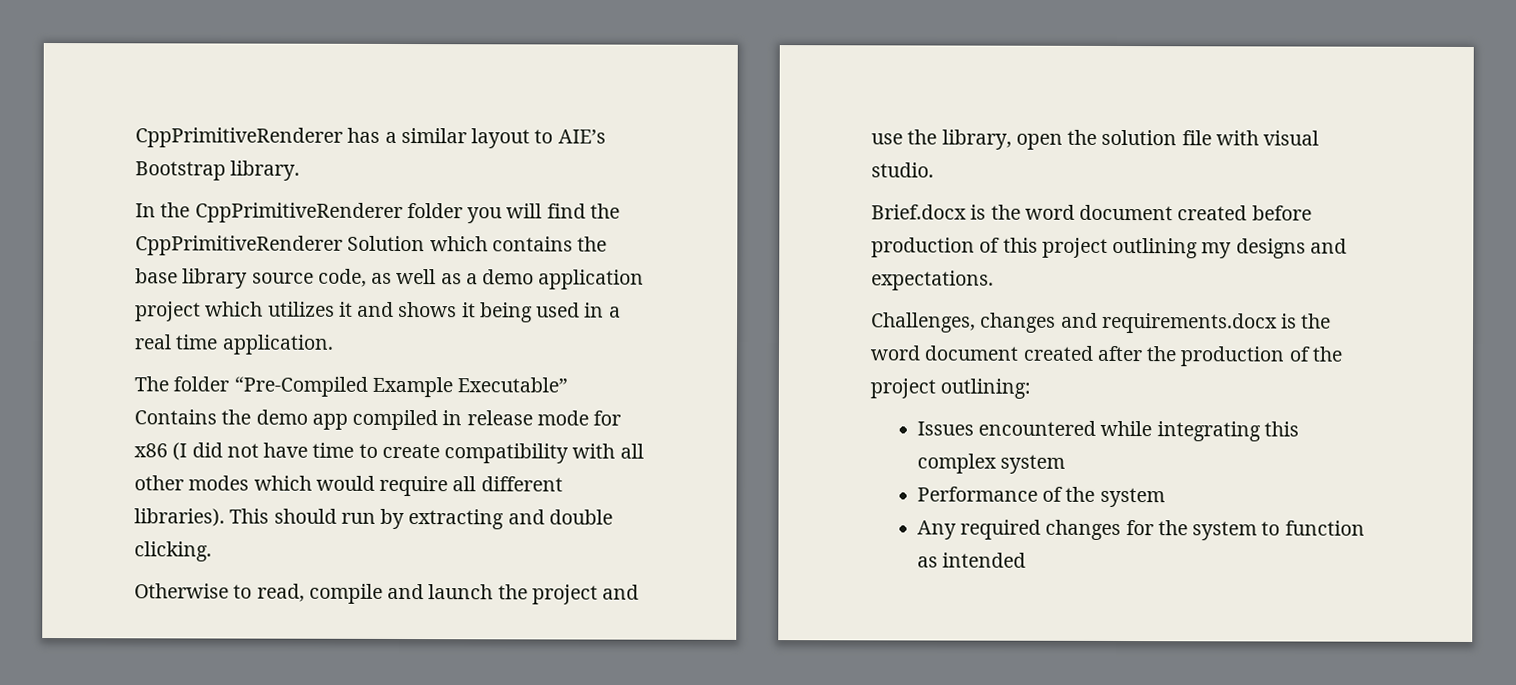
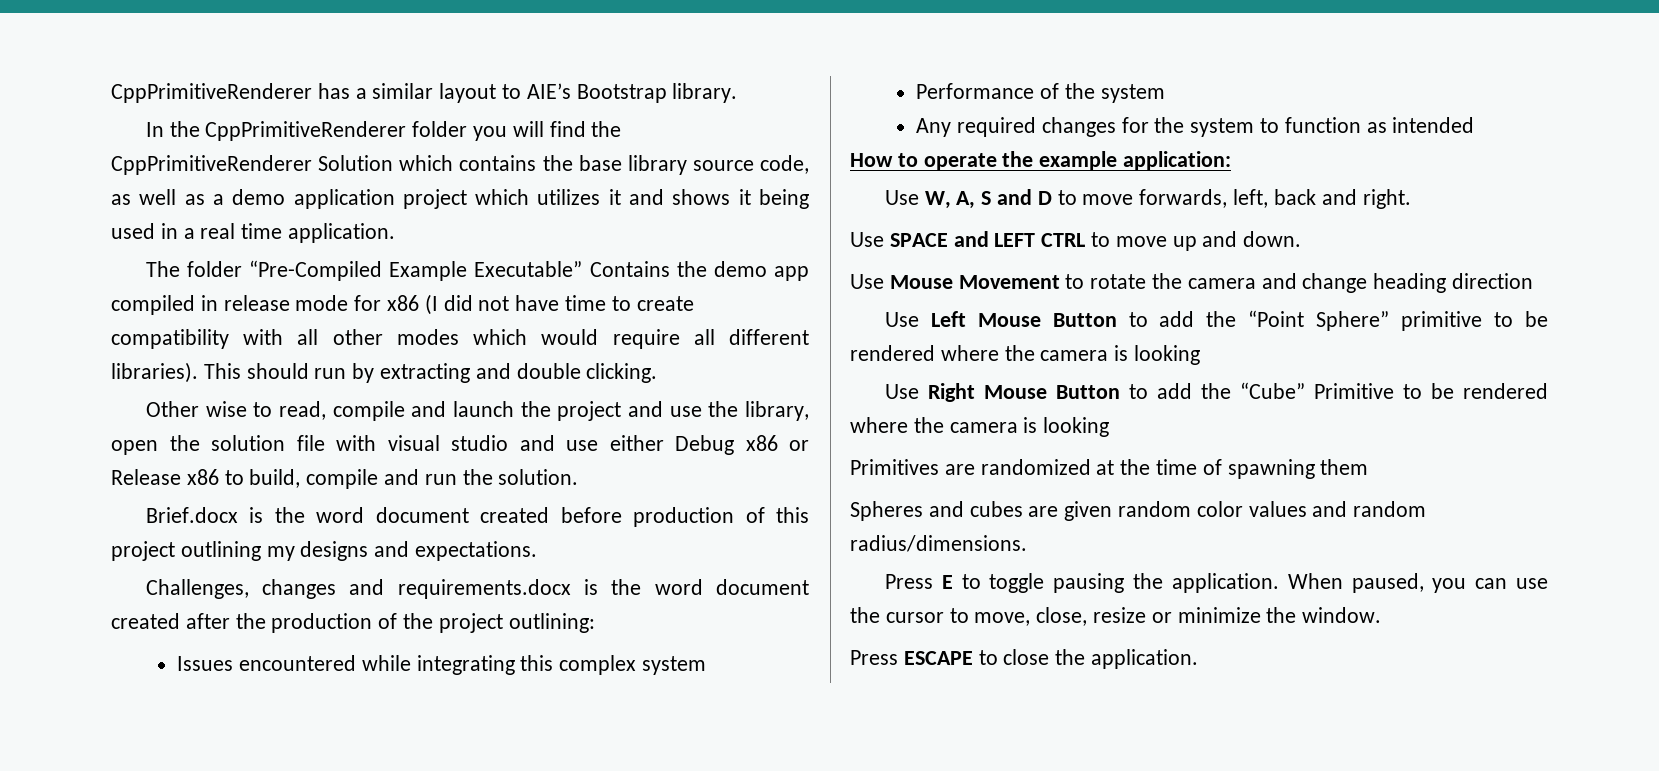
[134,583,229,599] Otherwise -> [145,401,247,417] Other wise
[871,162,934,178] studio. -> [451,435,809,455] [111,469,579,489] studio and use either Debug x86 or Release x86 to build, compile and run the solution.
(1027, 560) none -> [850,151,1232,170] [884,189,1411,209] [850,231,1302,251] [850,273,1534,293] [884,310,1548,331] [850,345,1201,365] [884,382,1548,402] [850,417,1110,437] [850,459,1369,479] [850,501,1427,521] [850,535,1027,552] [884,573,1548,593] [850,607,1382,626] [850,649,1199,669] // How to operate the example application: // Use W, A, S and D to move forwards, left, back and right. // Use SPACE and LEFT CTRL to move up and down. // Use Mouse Movement to rotate the camera and change heading direction // Use Left Mouse Button to add the “Point Sphere” primitive to be rendered where the camera is looking // Use Right Mouse Button to add the “Cube” Primitive to be rendered where the camera is looking // Primitives are randomized at the time of spawning them // Spheres and cubes are given random color values and random radius/dimensions. // Press E to toggle pausing the application. When paused, you can use the cursor to move, close, resize or minimize the window. // Press ESCAPE to close the application.

